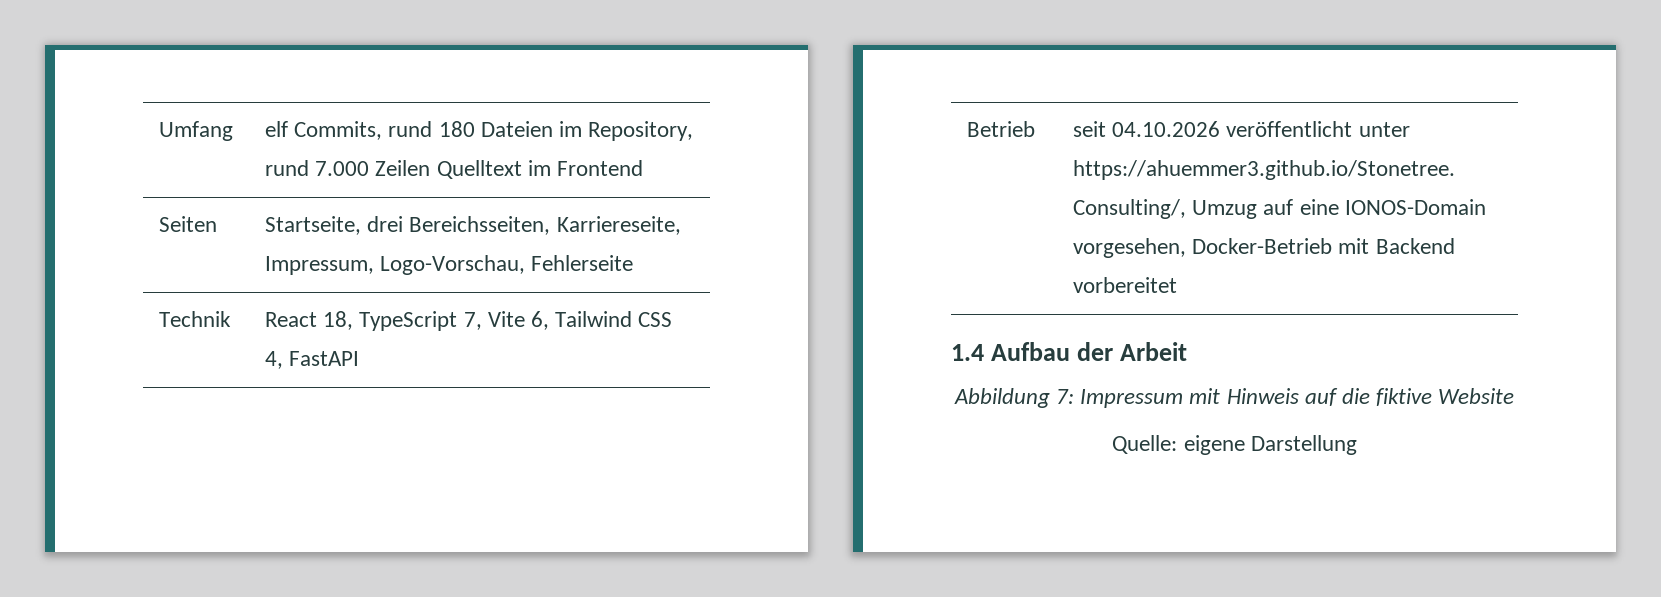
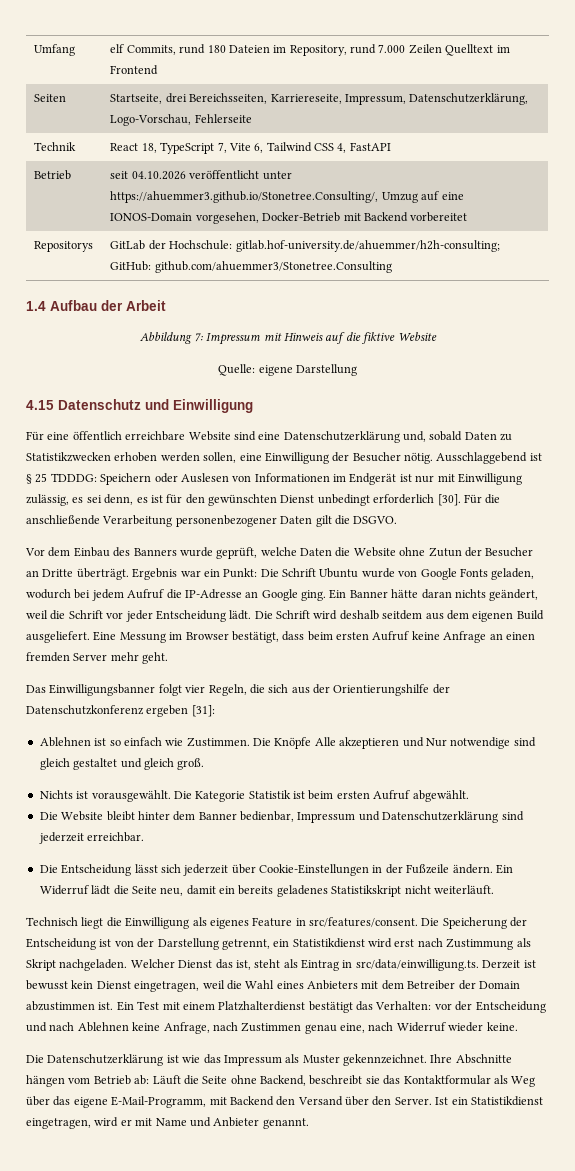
(374, 265) none -> [409,93,529,105] Datenschutzerklärung,
(1177, 285) none -> [34,241,94,252] [110,240,500,252] [110,261,392,273] // Repositorys | GitLab der Hochschule: gitlab.hof-university.de/ahuemmer/h2h-consulting; GitHub: github.com/ahuemmer3/Stonetree.Consulting
(1357, 445) none -> [26,399,253,413] [26,431,513,443] [26,452,542,464] [26,473,522,485] [26,494,501,506] [26,515,398,527] [25,547,534,559] [26,568,535,580] [26,589,539,601] [26,610,544,622] [26,631,535,643] [26,652,169,664] [26,684,450,696] [26,705,215,717] [39,737,536,749] [39,758,205,770] [39,790,469,802] [39,811,524,823] [38,832,145,844] [39,864,513,876] [39,885,494,897] [26,917,528,929] [26,938,531,950] [26,959,536,971] [26,980,520,992] [26,1001,546,1013] [26,1022,518,1034] [26,1054,512,1066] [26,1075,536,1087] [26,1096,543,1108] [26,1117,309,1129] // 4.15 Datenschutz und Einwilligung // Für eine öffentlich erreichbare Website sind eine Datenschutzerklärung und, sobald Daten zu Statistikzwecken erhoben werden sollen, eine Einwilligung der Besucher nötig. Ausschlaggebend ist § 25 TDDDG: Speichern oder Auslesen von Informationen im Endgerät ist nur mit Einwilligung zulässig, es sei denn, es ist für den gewünschten Dienst unbedingt erforderlich [30]. Für die anschließende Verarbeitung personenbezogener Daten gilt die DSGVO. // Vor dem Einbau des Banners wurde geprüft, welche Daten die Website ohne Zutun der Besucher an Dritte überträgt. Ergebnis war ein Punkt: Die Schrift Ubuntu wurde von Google Fonts geladen, wodurch bei jedem Aufruf die IP-Adresse an Google ging. Ein Banner hätte daran nichts geändert, weil die Schrift vor jeder Entscheidung lädt. Die Schrift wird deshalb seitdem aus dem eigenen Build ausgeliefert. Eine Messung im Browser bestätigt, dass beim ersten Aufruf keine Anfrage an einen fremden Server mehr geht. // Das Einwilligungsbanner folgt vier Regeln, die sich aus der Orientierungshilfe der Datenschutzkonferenz ergeben [31]: // Ablehnen ist so einfach wie Zustimmen. Die Knöpfe Alle akzeptieren und Nur notwendige sind gleich gestaltet und gleich groß. // Nichts ist vorausgewählt. Die Kategorie Statistik ist beim ersten Aufruf abgewählt. // Die Website bleibt hinter dem Banner bedienbar, Impressum und Datenschutzerklärung sind jederzeit erreichbar. // Die Entscheidung lässt sich jederzeit über Cookie-Einstellungen in der Fußzeile ändern. Ein Widerruf lädt die Seite neu, damit ein bereits geladenes Statistikskript nicht weiterläuft. // Technisch liegt die Einwilligung als eigenes Feature in src/features/consent. Die Speicherung der Entscheidung ist von der Darstellung getrennt, ein Statistikdienst wird erst nach Zustimmung als Skript nachgeladen. Welcher Dienst das ist, steht als Eintrag in src/data/einwilligung.ts. Derzeit ist bewusst kein Dienst eingetragen, weil die Wahl eines Anbieters mit dem Betreiber der Domain abzustimmen ist. Ein Test mit einem Platzhalterdienst bestätigt das Verhalten: vor der Entscheidung und nach Ablehnen keine Anfrage, nach Zustimmen genau eine, nach Widerruf wieder keine. // Die Datenschutzerklärung ist wie das Impressum als Muster gekennzeichnet. Ihre Abschnitte hängen vom Betrieb ab: Läuft die Seite ohne Backend, beschreibt sie das Kontaktformular als Weg über das eigene E-Mail-Programm, mit Backend den Versand über den Server. Ist ein Statistikdienst eingetragen, wird er mit Name und Anbieter genannt.

